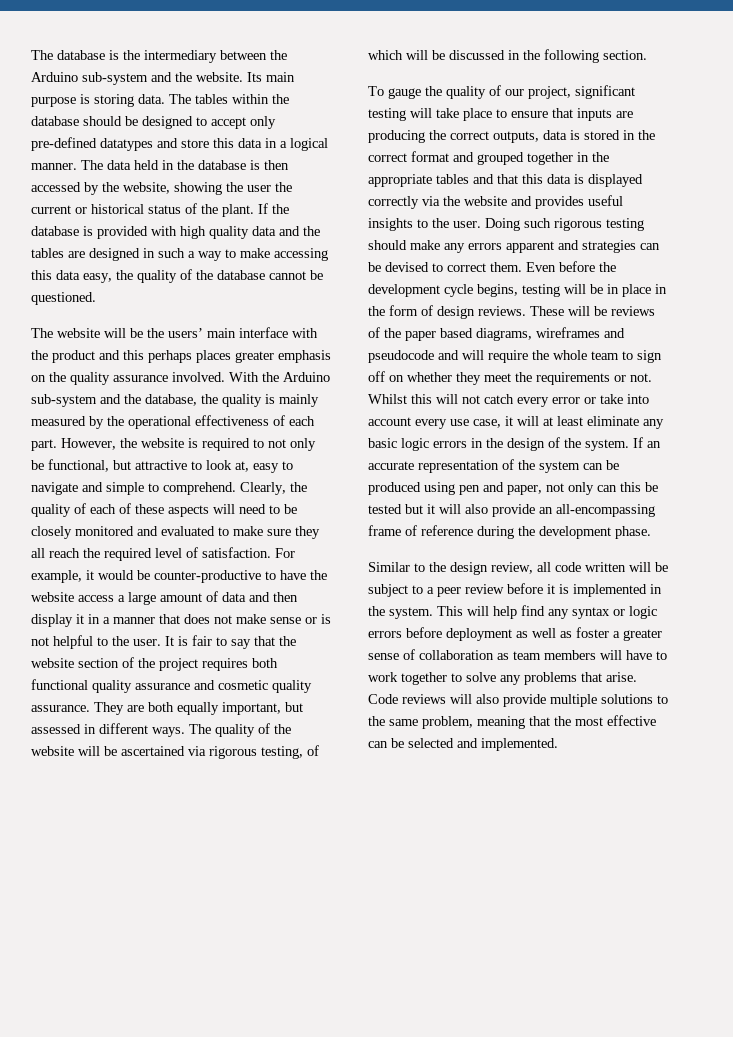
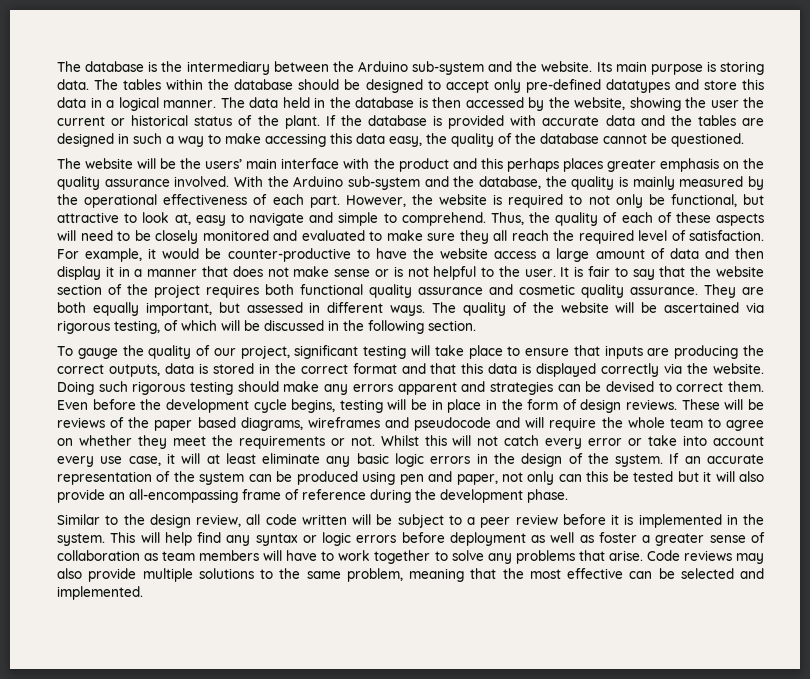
[180,226,249,239] high quality -> [542,116,600,126] accurate
[240,482,286,495] Clearly, -> [490,212,524,225] Thus,
[477,152,609,165] [368,174,494,187] grouped together in the appropriate tables and -> (426, 368) none
[464,195,623,209] [368,218,481,231] website and provides useful insights to the user. -> [713,363,765,374] website.
[637,350,662,363] [368,371,385,382] sign off -> [726,420,764,431] agree
[450,694,472,704] will -> [735,553,764,564] may

